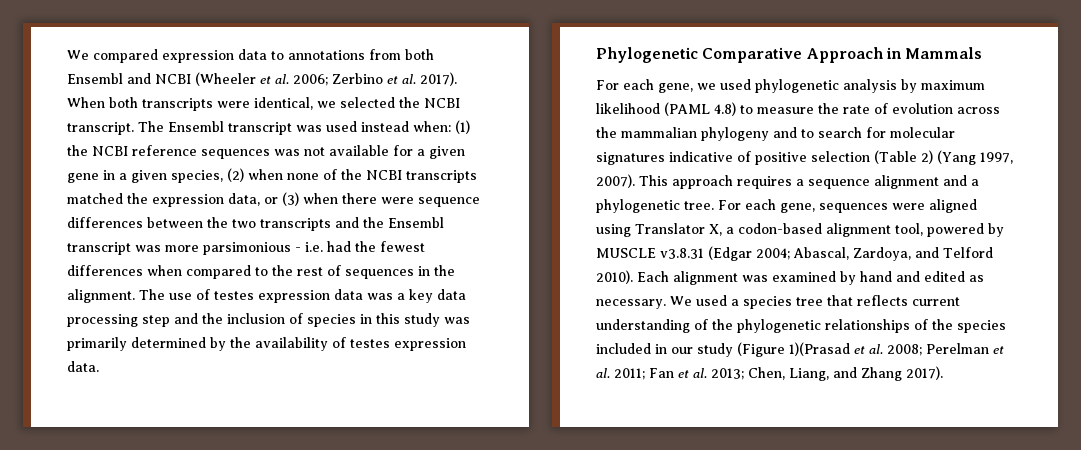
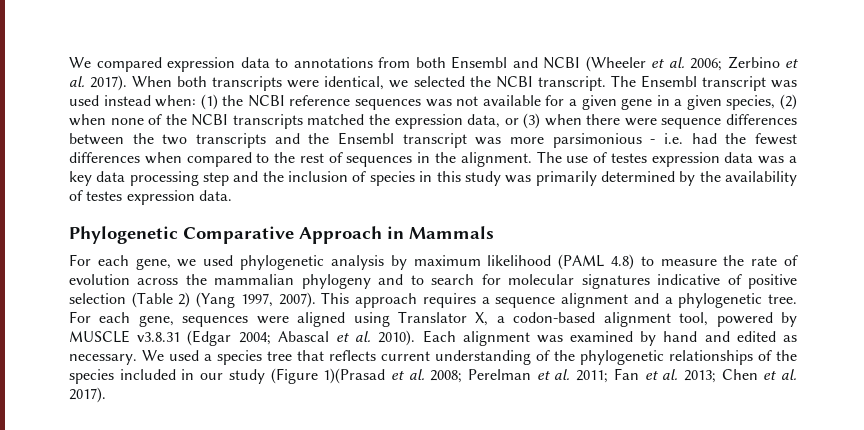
[793,247,993,261] Abascal, Zardoya, and Telford -> [277,331,372,342] Abascal et al.
[748,367,902,381] Chen, Liang, and Zhang -> [721,369,798,380] Chen et al.

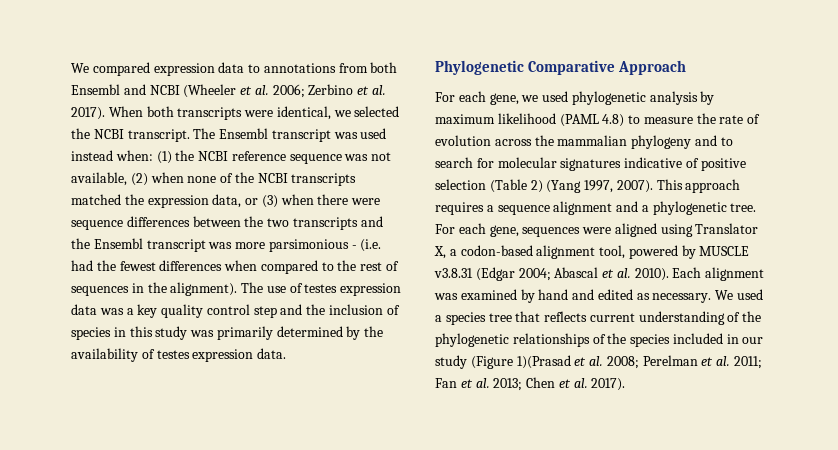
[355,99,422,110] sequences -> [289,154,342,164] sequence
[482,95,776,110] available for a given gene in a given species, -> [71,172,127,186] available,
[664,133,683,144] i.e. -> [360,239,382,252] (i.e.
[460,152,532,167] alignment. -> [170,282,238,296] alignment).
[96,171,199,186] data processing -> [161,304,250,318] quality control
[387,226,494,239] in Mammals -> (686, 67) none

